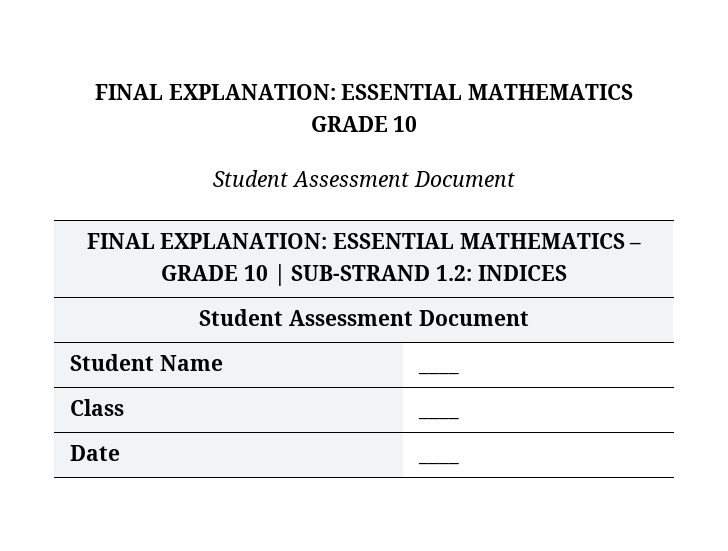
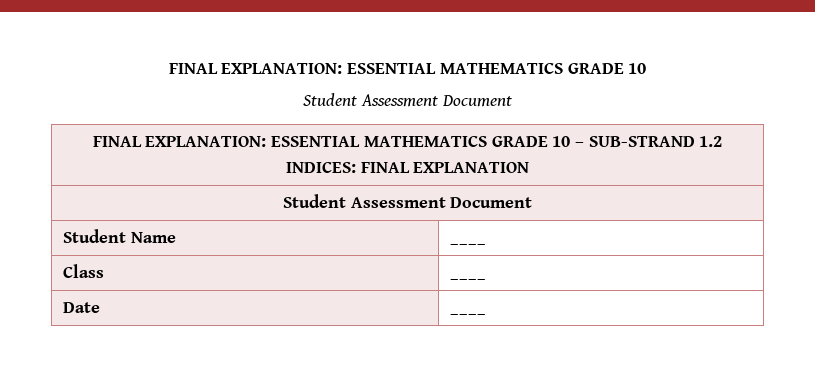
[629,242,642,249] [161,264,567,286] – GRADE 10 | SUB-STRAND 1.2: INDICES -> [491,136,723,147] [285,162,530,173] GRADE 10 – SUB-STRAND 1.2 INDICES: FINAL EXPLANATION

